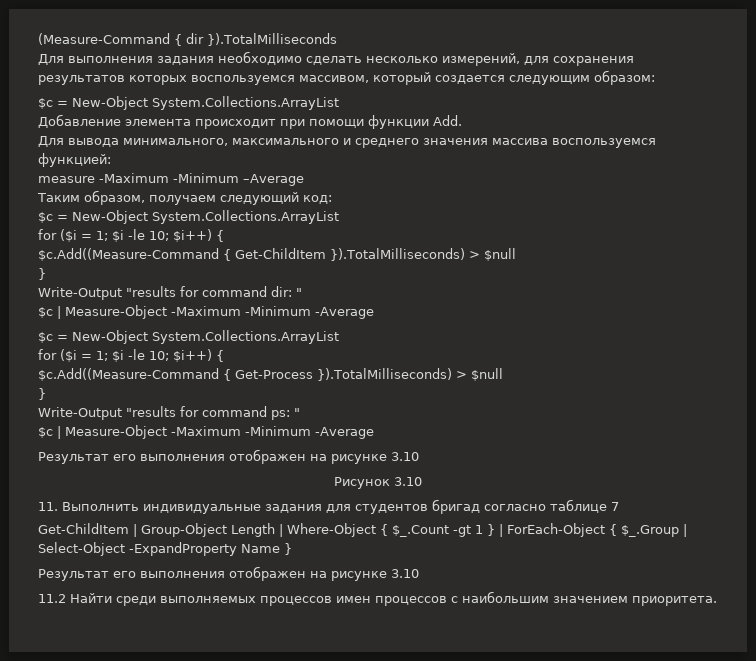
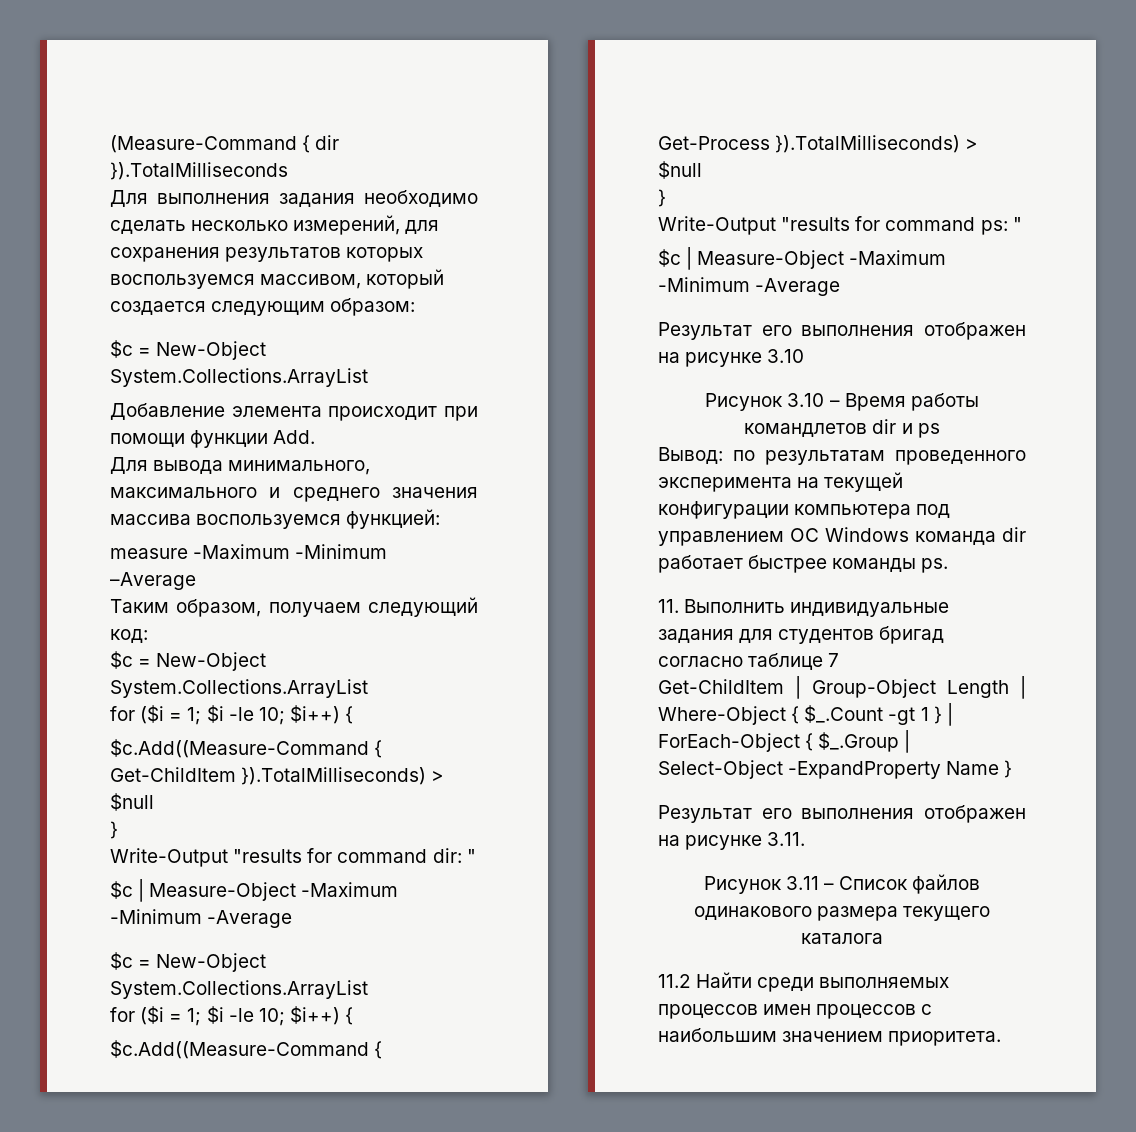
(422, 481) none -> [829,393,979,411] [744,419,940,438] [658,447,1026,465] [658,472,904,492] [658,501,951,519] [658,527,1026,546] [658,555,949,573] – Время работы командлетов dir и ps // Вывод: по результатам проведенного эксперимента на текущей конфигурации компьютера под управлением ОС Windows команда dir работает быстрее команды ps.
[391,569,419,578] 3.10 -> [767,832,806,846] [703,874,981,894] [693,906,991,921] [801,933,883,944] 3.11. // Рисунок 3.11 – Список файлов одинакового размера текущего каталога

